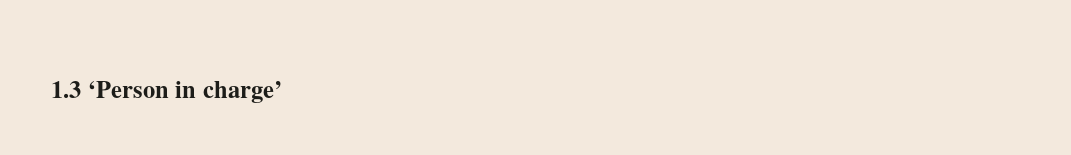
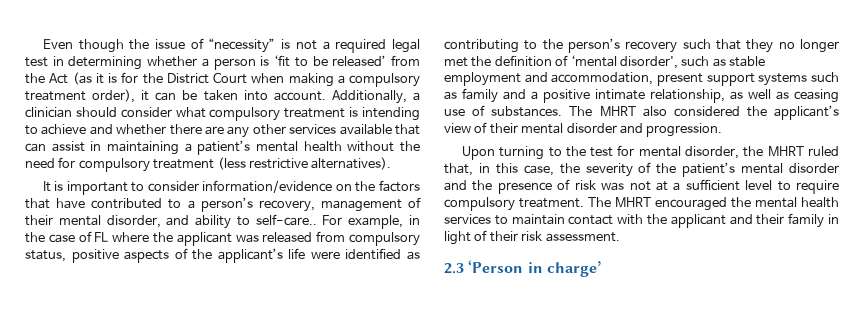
[51,81,81,98] 1.3 -> [42,38,421,53] [25,55,421,70] [25,72,420,87] [25,89,420,104] [25,107,420,121] [25,124,420,138] [25,140,421,155] [25,157,392,172] [42,180,420,195] [25,197,421,212] [25,214,420,229] [25,231,421,246] [25,248,420,263] [444,38,839,53] [444,55,765,69] [444,72,839,86] [444,88,839,103] [444,105,839,120] [444,122,723,137] [461,145,839,160] [444,162,839,177] [444,179,839,194] [444,197,839,211] [444,213,839,228] [444,230,620,245] [444,263,464,274] Even though the issue of “necessity” is not a required legal test in determining whether a person is ‘fit to be released’ from the Act (as it is for the District Court when making a compulsory treatment order), it can be taken into account. Additionally, a clinician should consider what compulsory treatment is intending to achieve and whether there are any other services available that can assist in maintaining a patient’s mental health without the need for compulsory treatment (less restrictive alternatives). // It is important to consider information/evidence on the factors that have contributed to a person’s recovery, management of their mental disorder, and ability to self-care.. For example, in the case of FL where the applicant was released from compulsory status, positive aspects of the applicant’s life were identified as contributing to the person’s recovery such that they no longer met the definition of ‘mental disorder', such as stable employment and accommodation, present support systems such as family and a positive intimate relationship, as well as ceasing use of substances. The MHRT also considered the applicant’s view of their mental disorder and progression. // Upon turning to the test for mental disorder, the MHRT ruled that, in this case, the severity of the patient’s mental disorder and the presence of risk was not at a sufficient level to require compulsory treatment. The MHRT encouraged the mental health services to maintain contact with the applicant and their family in light of their risk assessment. // 2.3

